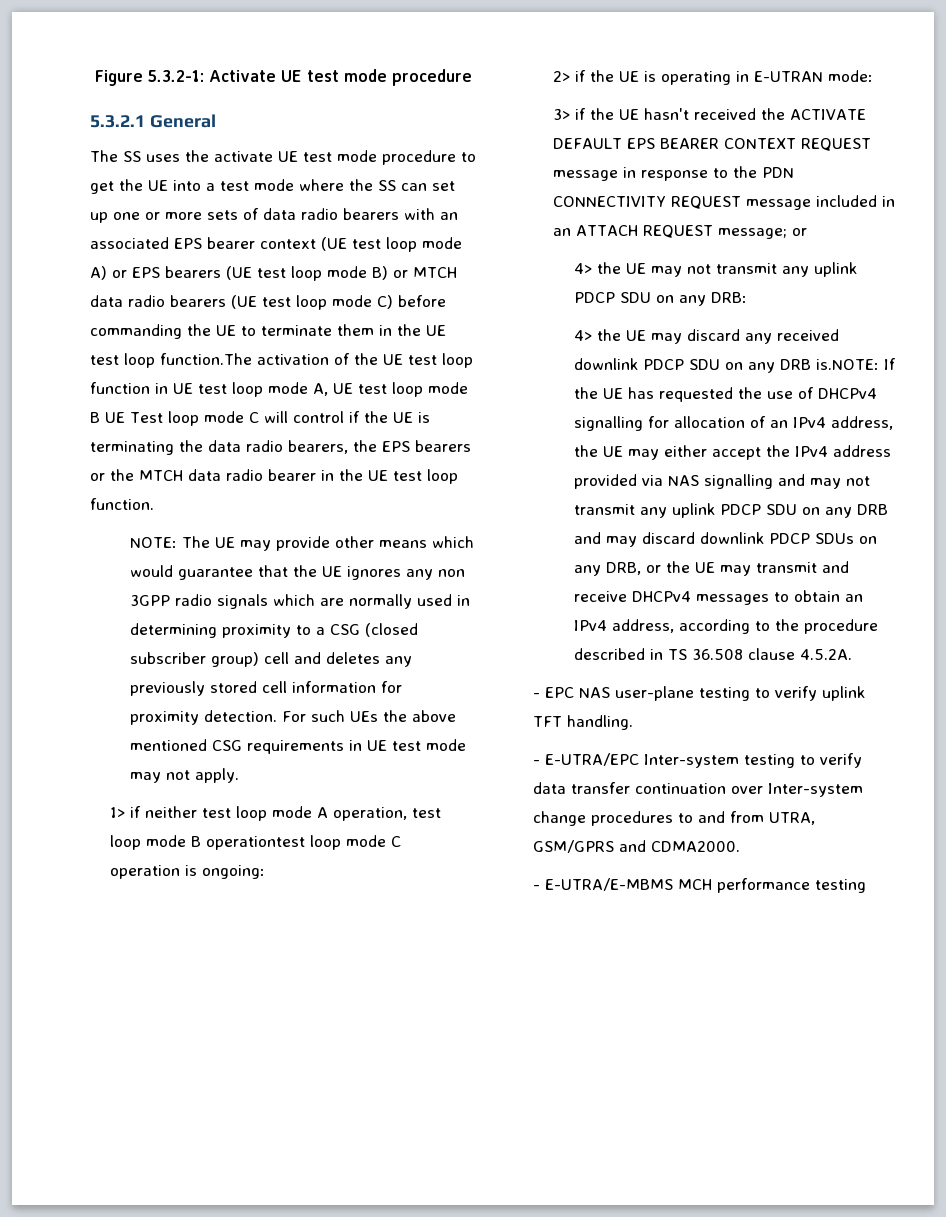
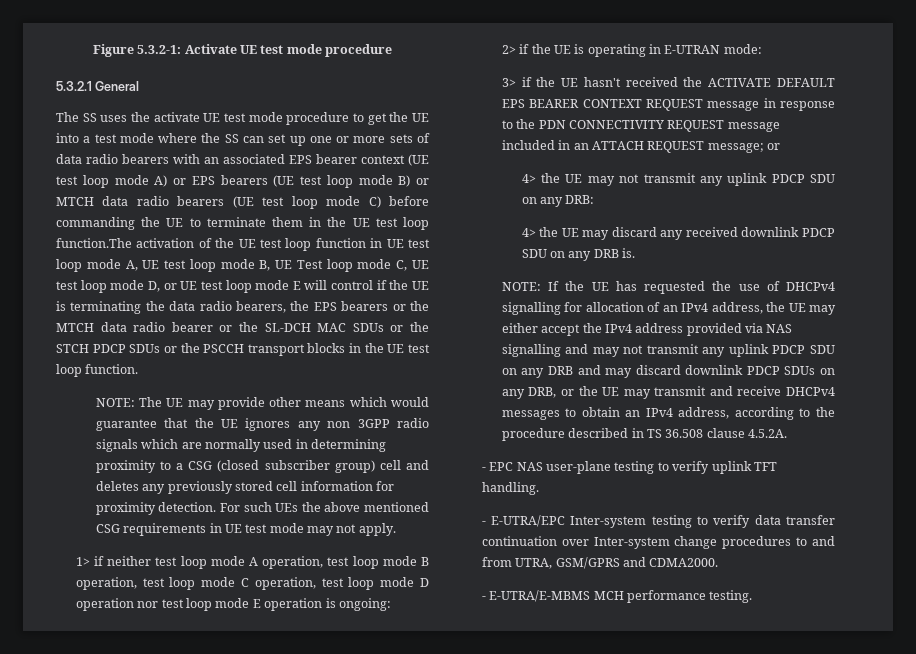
[90,412,100,423] B -> [259,260,271,271] B,
[248,412,259,423] C -> [396,260,430,271] [56,280,301,293] C, UE test loop mode D, or UE test loop mode E
(316, 475) none -> [219,322,430,332] [56,343,346,356] or the SL-DCH MAC SDUs or the STCH PDCP SDUs or the PSCCH transport blocks
[206,835,402,850] operationtest loop mode C -> [75,577,429,590] [75,598,261,611] operation, test loop mode C operation, test loop mode D operation nor test loop mode E
[815,359,879,370] is.NOTE: -> [622,248,636,258] [501,282,541,291] is. // NOTE:
[815,879,867,893] testing -> [709,590,753,603] testing.

